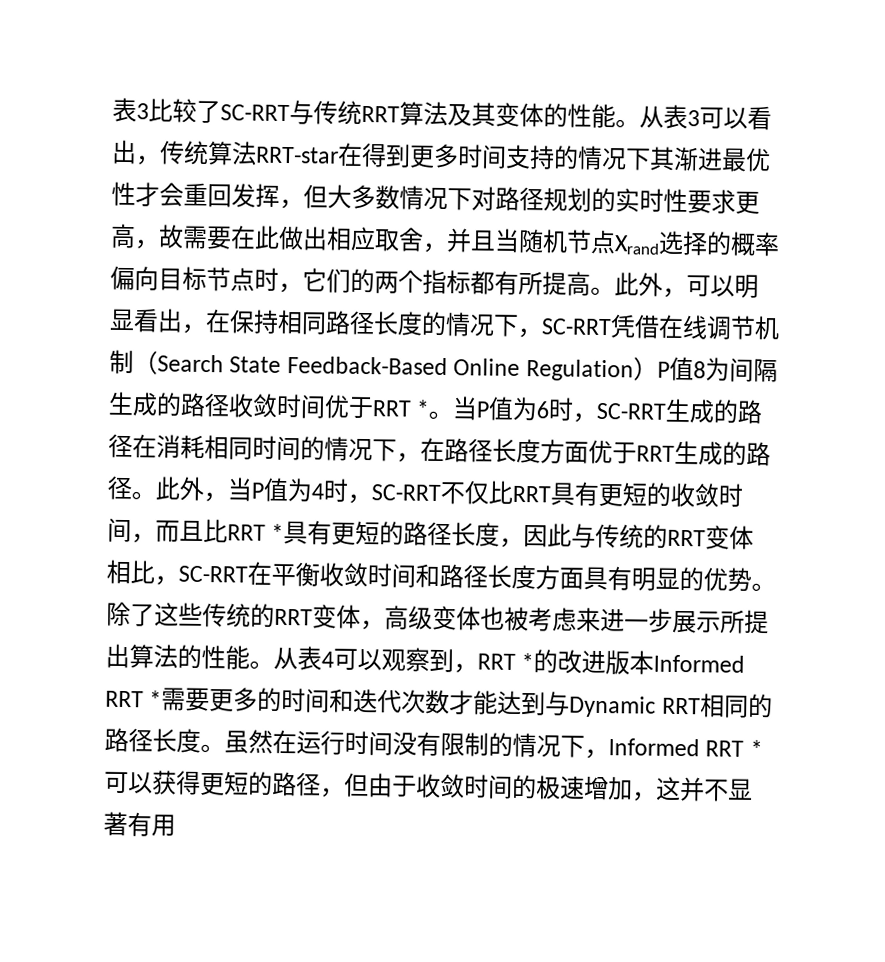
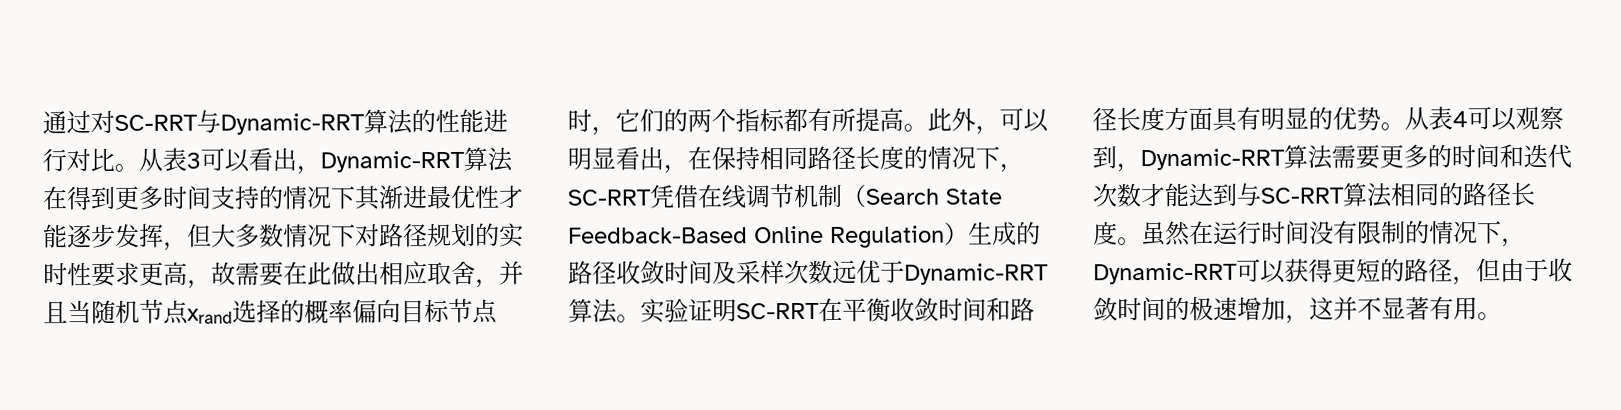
[112,97,616,129] 表3比较了SC-RRT与传统RRT算法及其变体的性能 -> [42,108,508,135] [42,147,115,173] 通过对SC-RRT与Dynamic-RRT算法的性能进行对比
[159,140,339,166] 传统算法RRT-star -> [320,146,513,173] Dynamic-RRT算法
[159,182,232,208] 会重回 -> [43,223,116,249] 能逐步
[614,235,660,255] Xrand -> [187,308,233,324] xrand
[656,356,778,383] P值8为间隔 -> (969, 234) none
[324,394,764,425] [108,433,771,467] [107,475,743,508] [107,517,755,550] [106,559,179,586] 优于RRT *。当P值为6时，SC-RRT生成的路径在消耗相同时间的情况下，在路径长度方面优于RRT生成的路径。此外，当P值为4时，SC-RRT不仅比RRT具有更短的收敛时间，而且比RRT *具有更短的路径长度，因此与传统的RRT变体相比， -> [712,259,1049,285] [568,298,737,324] 及采样次数远优于Dynamic-RRT算法。实验证明
[106,601,769,635] [105,643,274,670] 除了这些传统的RRT变体，高级变体也被考虑来进一步展示所提出算法的性能。 -> (1405, 126) none
[477,649,746,675] [105,690,163,708] RRT *的改进版本Informed RRT * -> [1140,144,1333,171] Dynamic-RRT算法
[569,695,701,718] Dynamic RRT -> [1260,182,1393,208] SC-RRT算法
[608,738,763,758] Informed RRT * -> [1093,262,1238,285] Dynamic-RRT
(176, 825) none -> [1477,312,1502,321] 。

